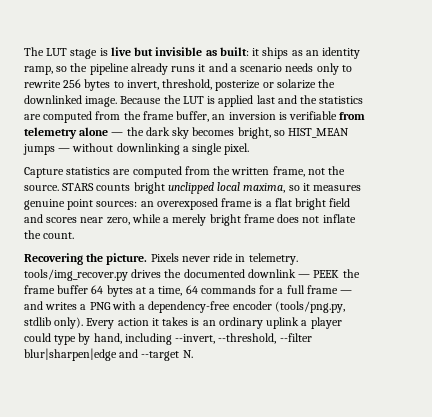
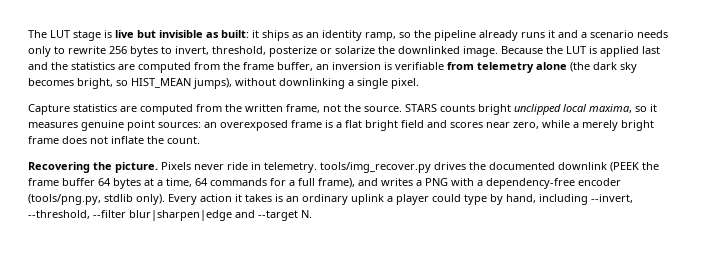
[111,127,144,136] — the -> [570,62,590,72] (the
[23,144,71,155] jumps — -> [193,78,232,89] jumps),
[298,270,340,278] — PEEK -> [610,162,639,172] (PEEK
[306,285,353,294] frame — -> [318,178,355,188] frame),

